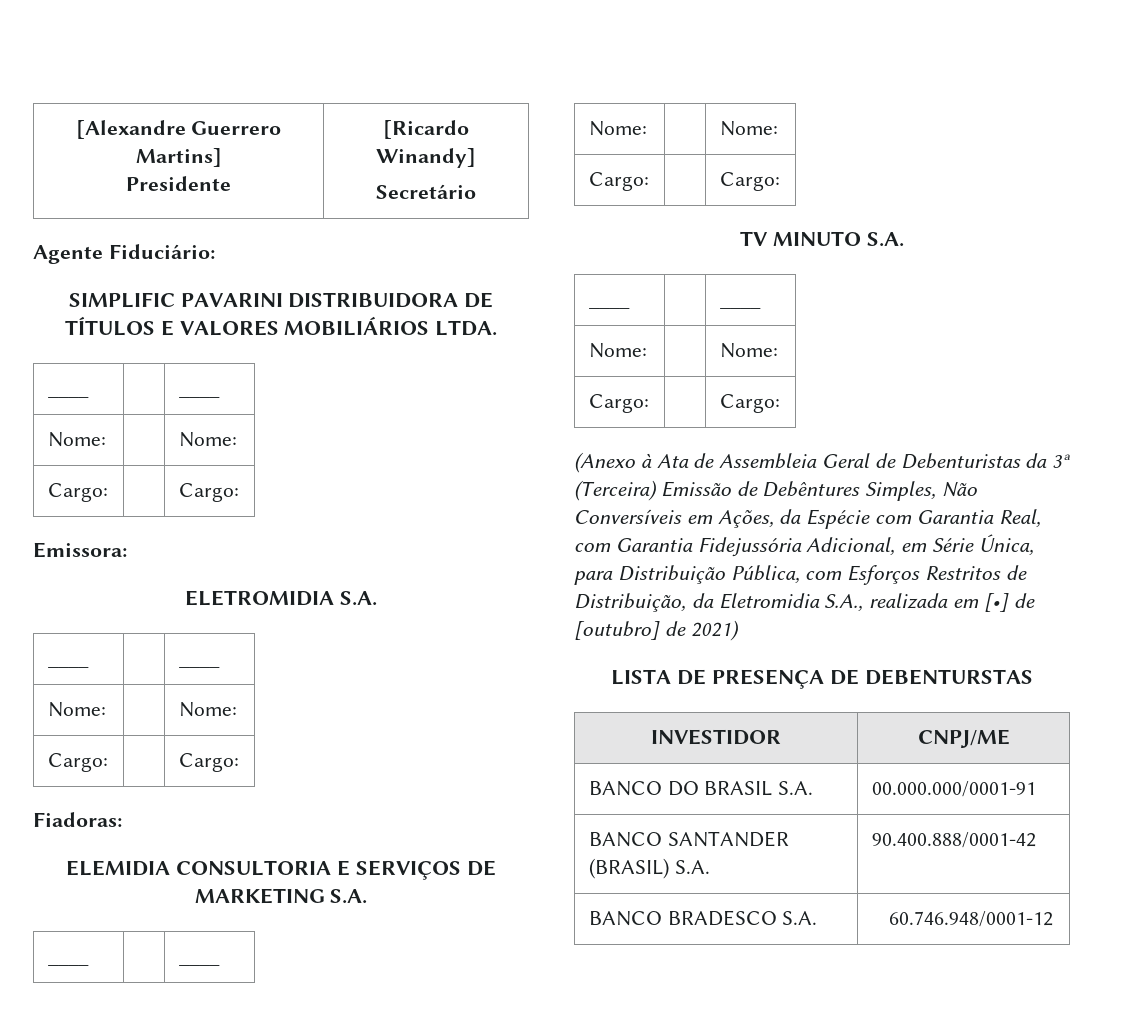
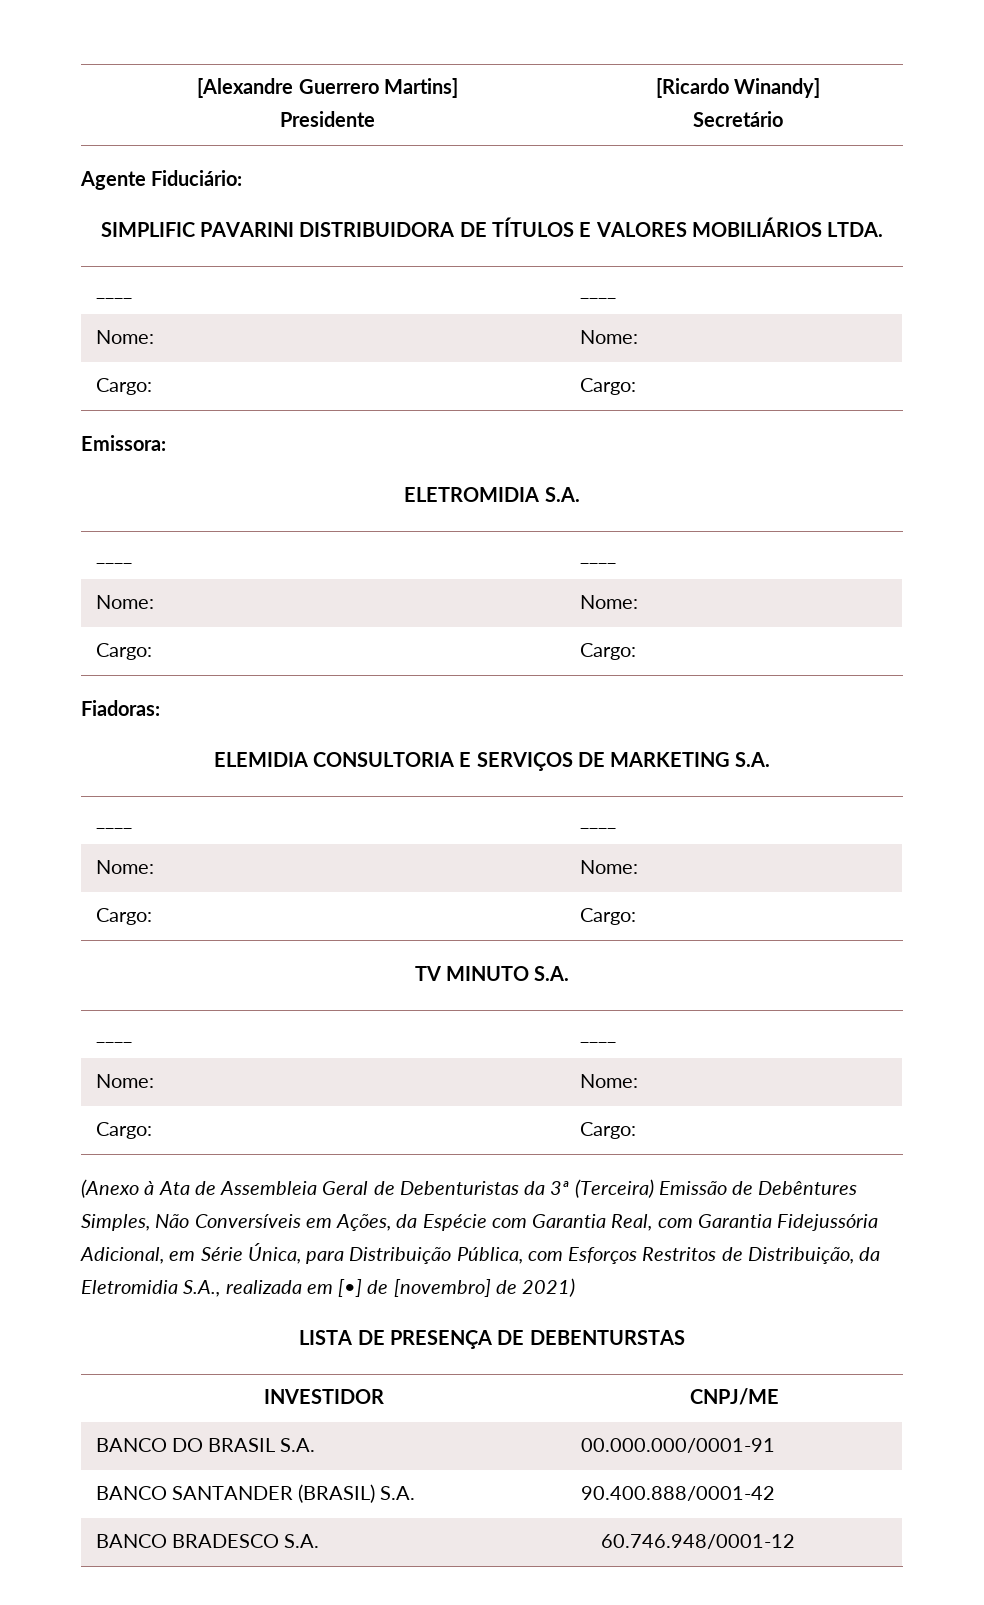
[574,621,660,640] [outubro] -> [393,1279,491,1297] [novembro]

